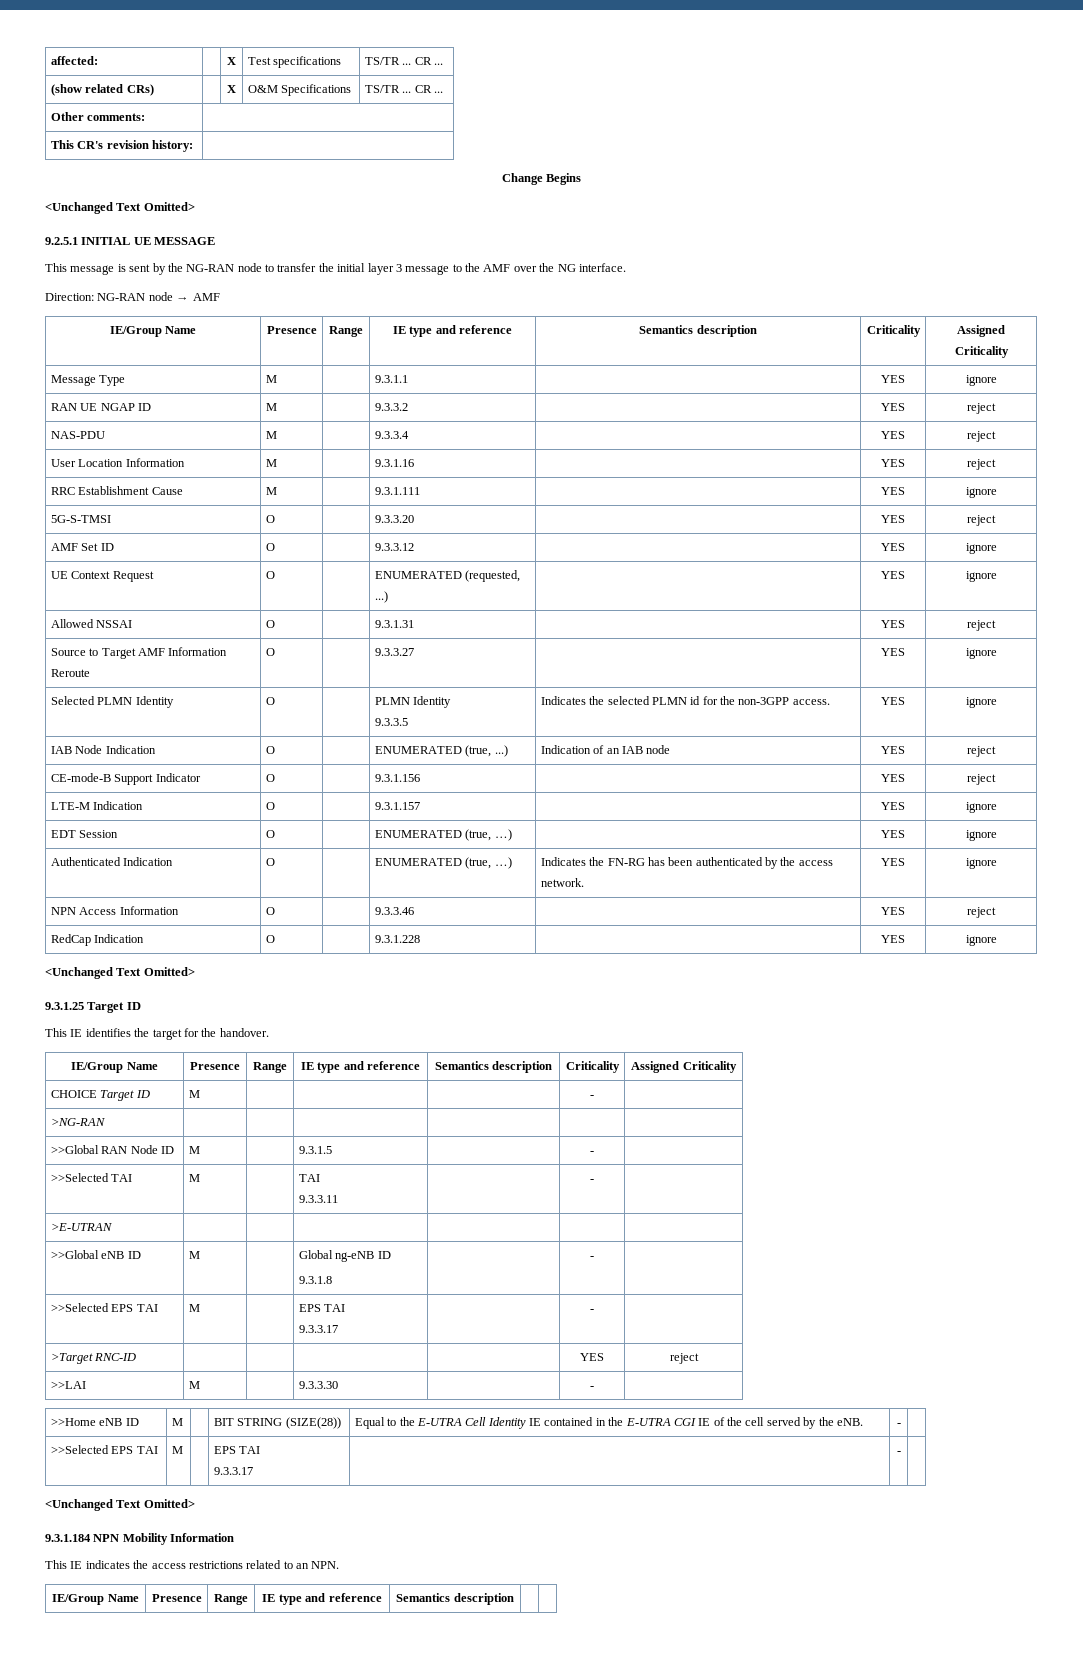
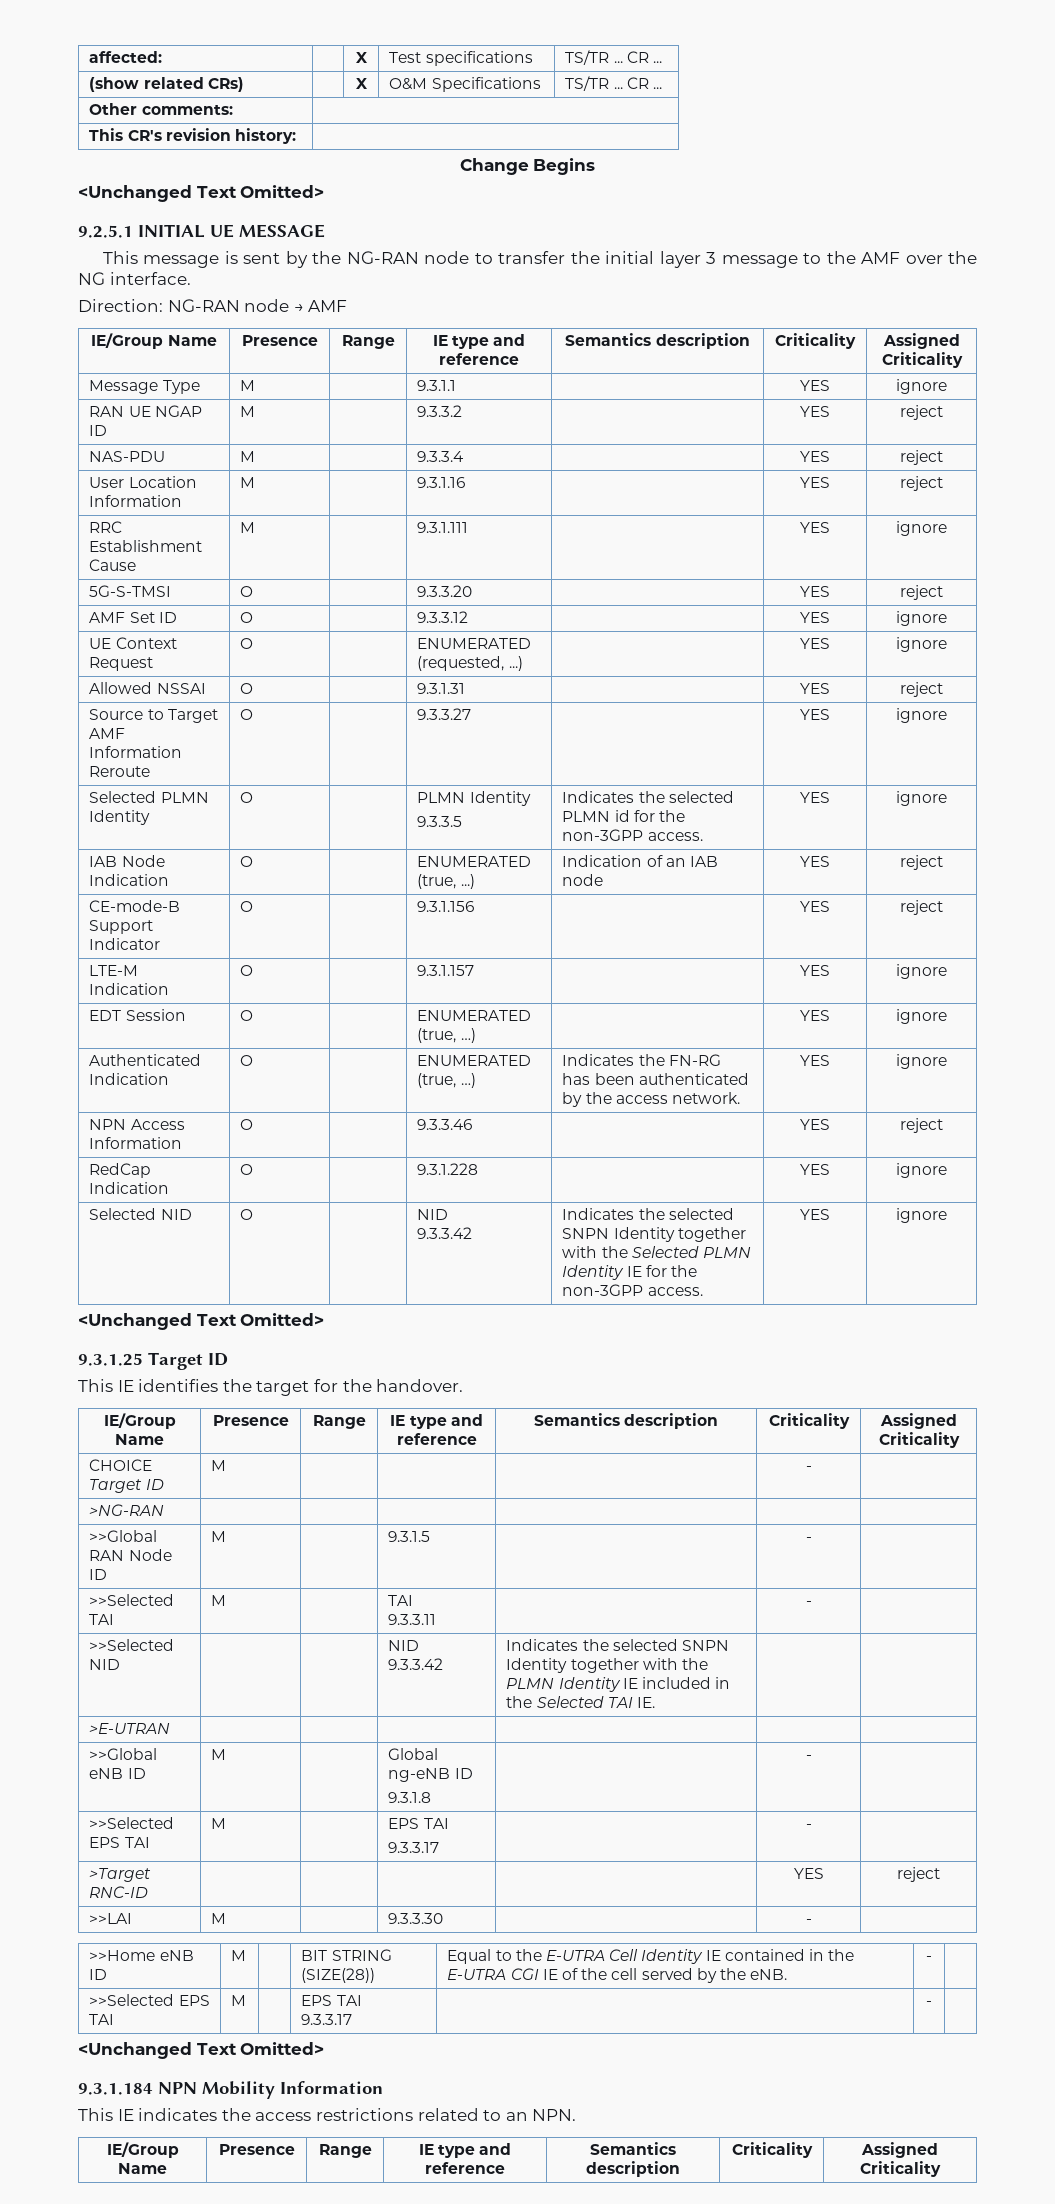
(997, 940) none -> [89,1208,192,1220] [240,1209,254,1220] [417,1209,449,1220] [417,1227,473,1239] [562,1208,734,1220] [562,1227,746,1242] [562,1246,751,1258] [562,1265,697,1280] [562,1284,703,1296] [800,1209,830,1220] [896,1208,947,1223] // Selected NID | O | | NID // 9.3.3.42 | Indicates the selected SNPN Identity together with the Selected PLMN Identity IE for the non-3GPP access. | YES | ignore
(594, 1180) none -> [89,1639,175,1651] [89,1659,121,1670] [388,1640,420,1651] [388,1658,444,1670] [506,1639,729,1651] [506,1658,708,1673] [506,1677,731,1692] [506,1696,655,1708] // >>Selected NID | | | NID // 9.3.3.42 | Indicates the selected SNPN Identity together with the PLMN Identity IE included in the Selected TAI IE. | |
(514, 1599) | -> [731,2142,813,2158] [861,2142,938,2158] [860,2161,941,2177] Criticality | Assigned Criticality

